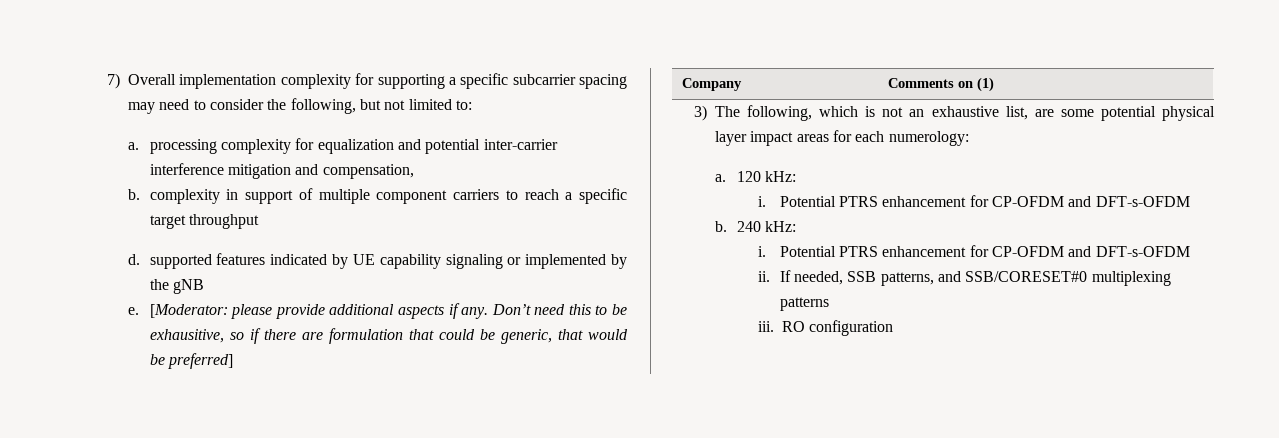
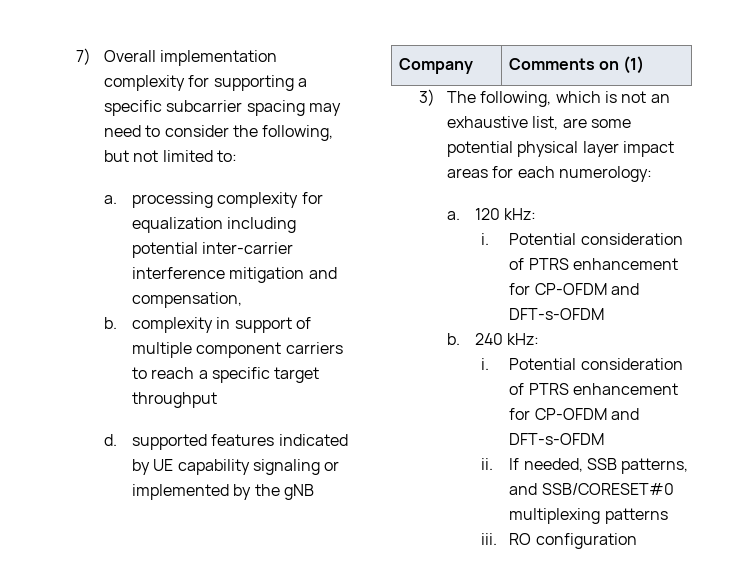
[397,139,421,150] and -> [227,217,297,233] including
[128,303,627,319] [149,328,629,344] [149,353,233,369] // e. [Moderator: please provide additional aspects if any. Don’t need this to be exhausitive, so if there are formulation that could be generic, that would be preferred] -> (314, 492) none
(836, 201) none -> [580,233,683,245] [509,258,525,270] consideration of
(836, 251) none -> [580,358,683,370] [509,383,525,395] consideration of

